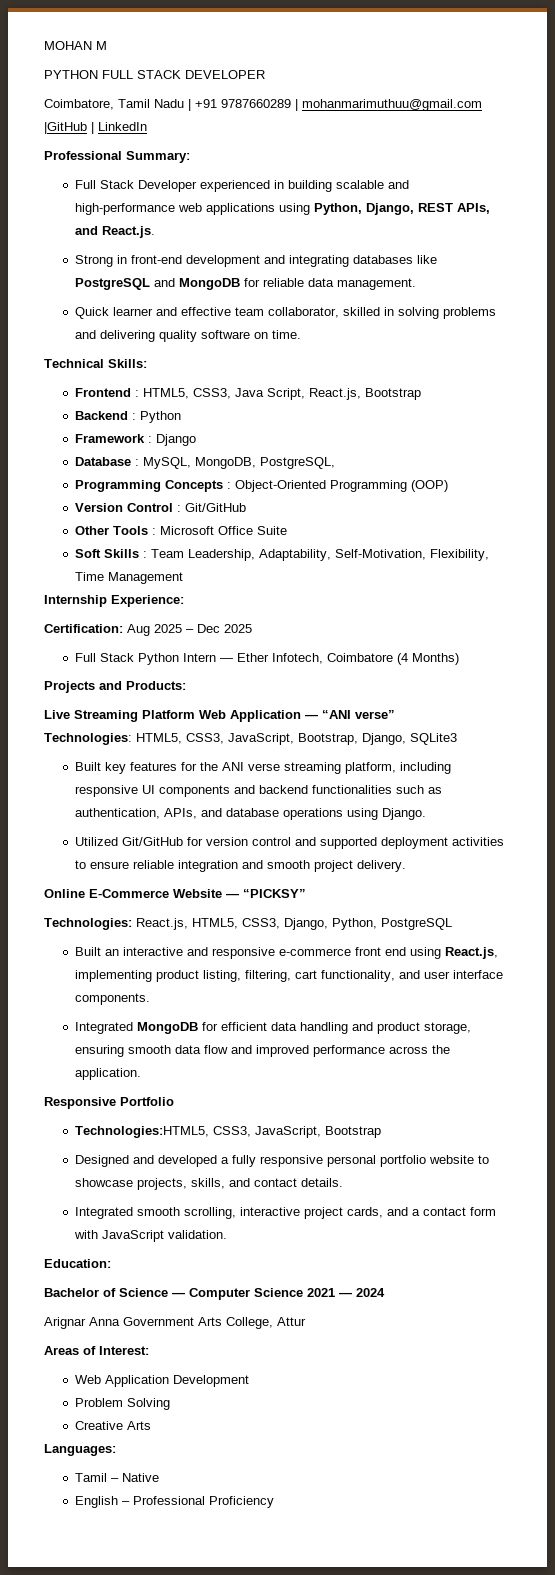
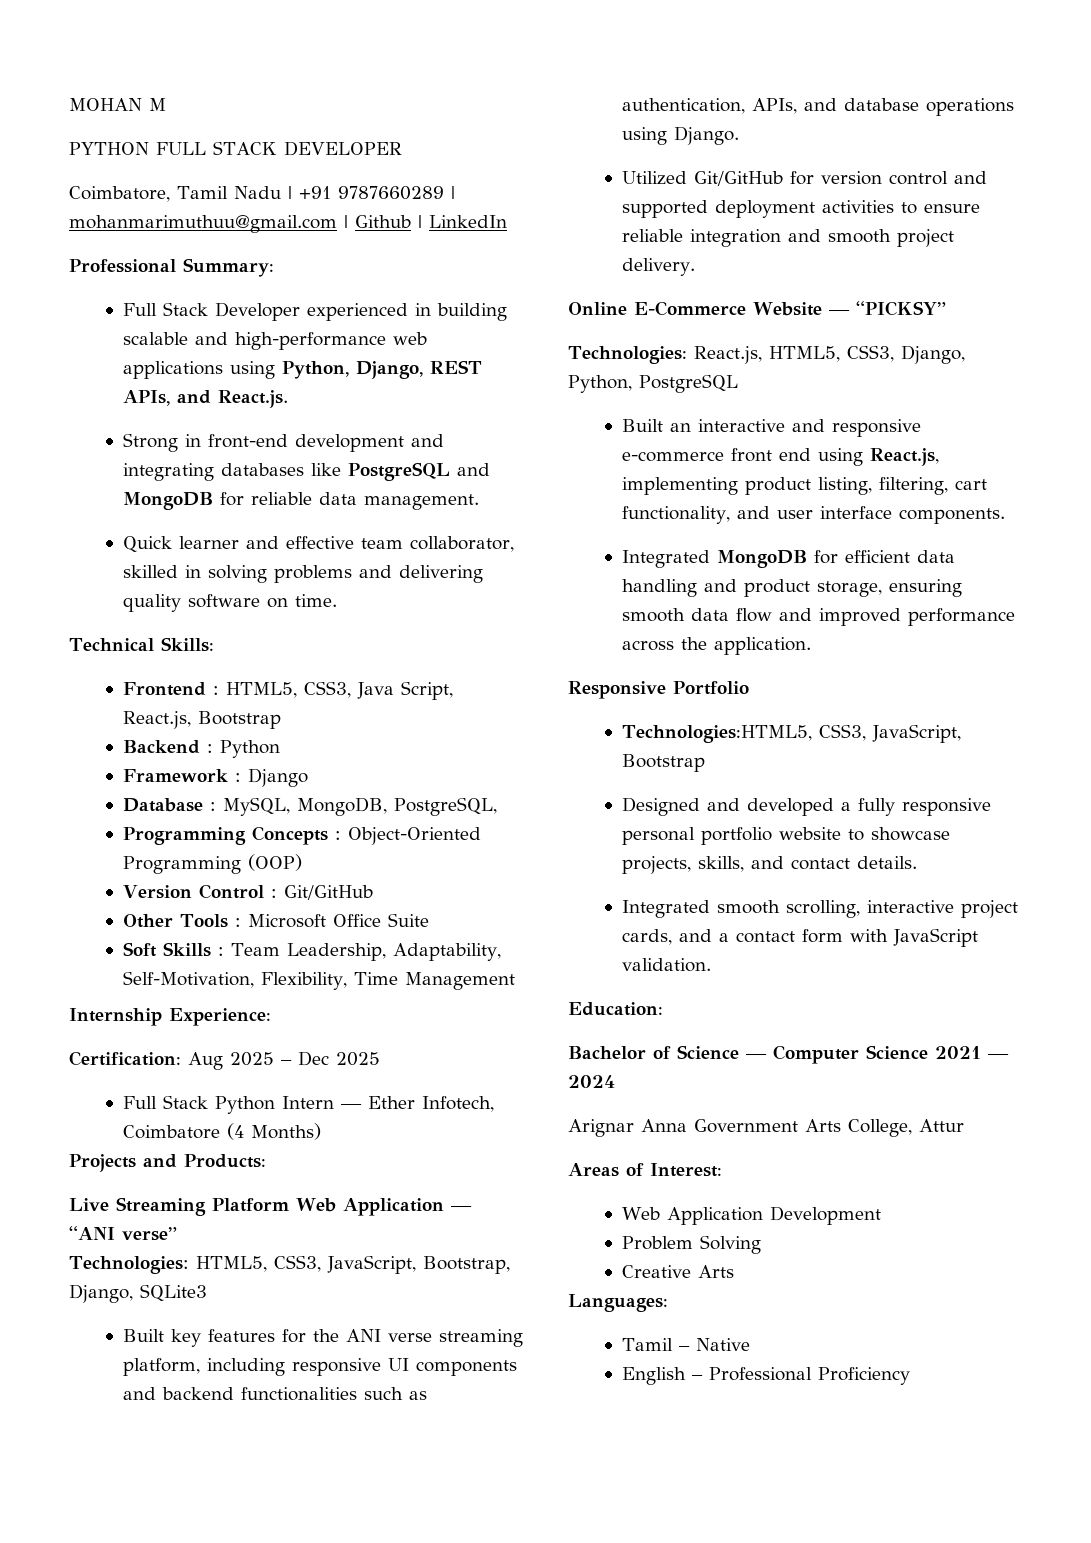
[44,122,87,134] |GitHub -> [344,215,411,228] | Github

